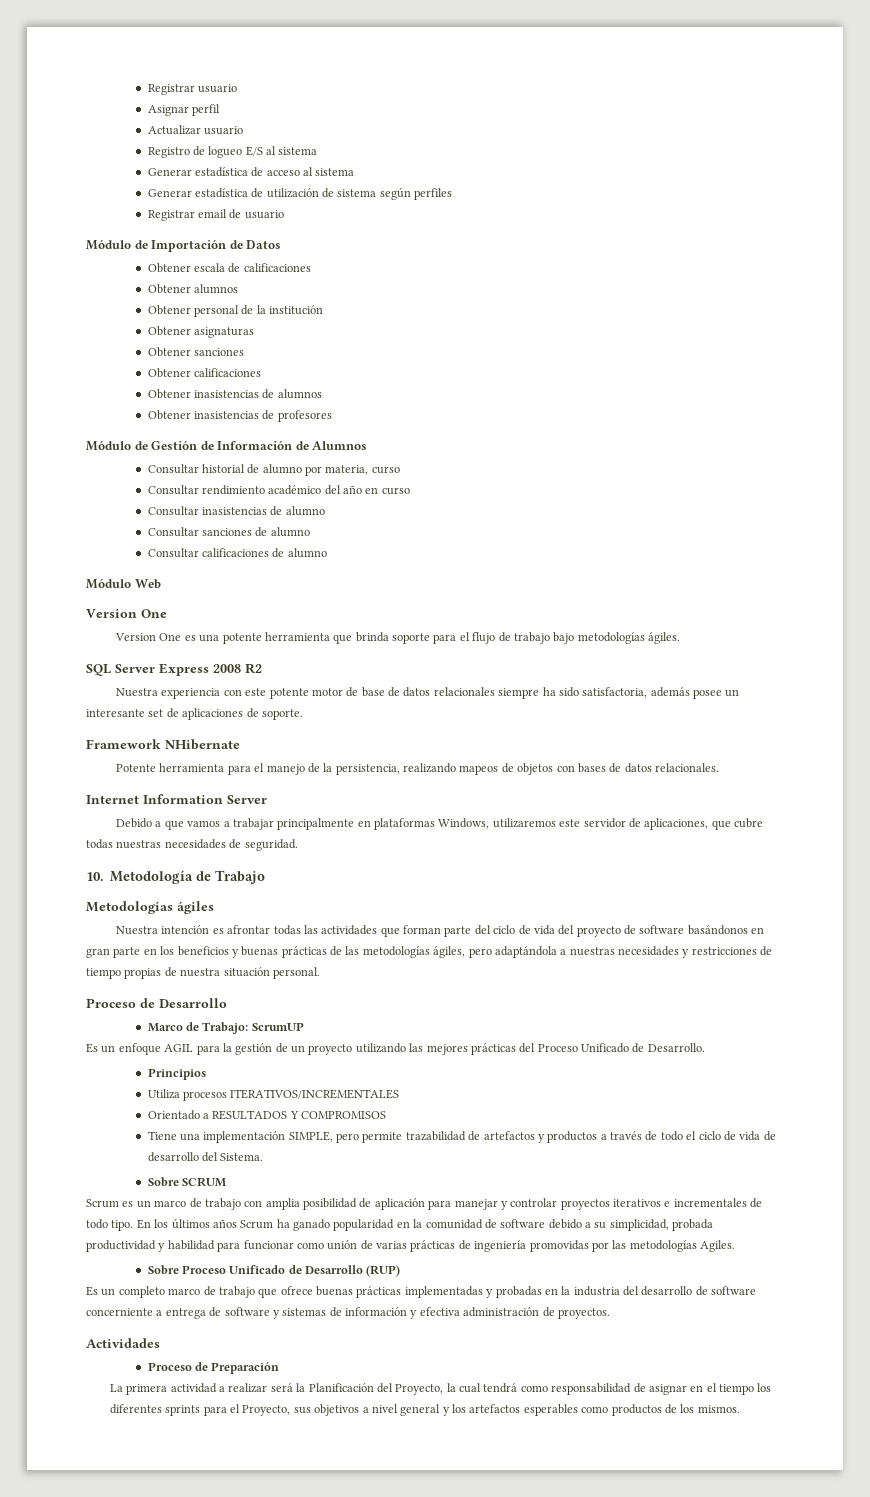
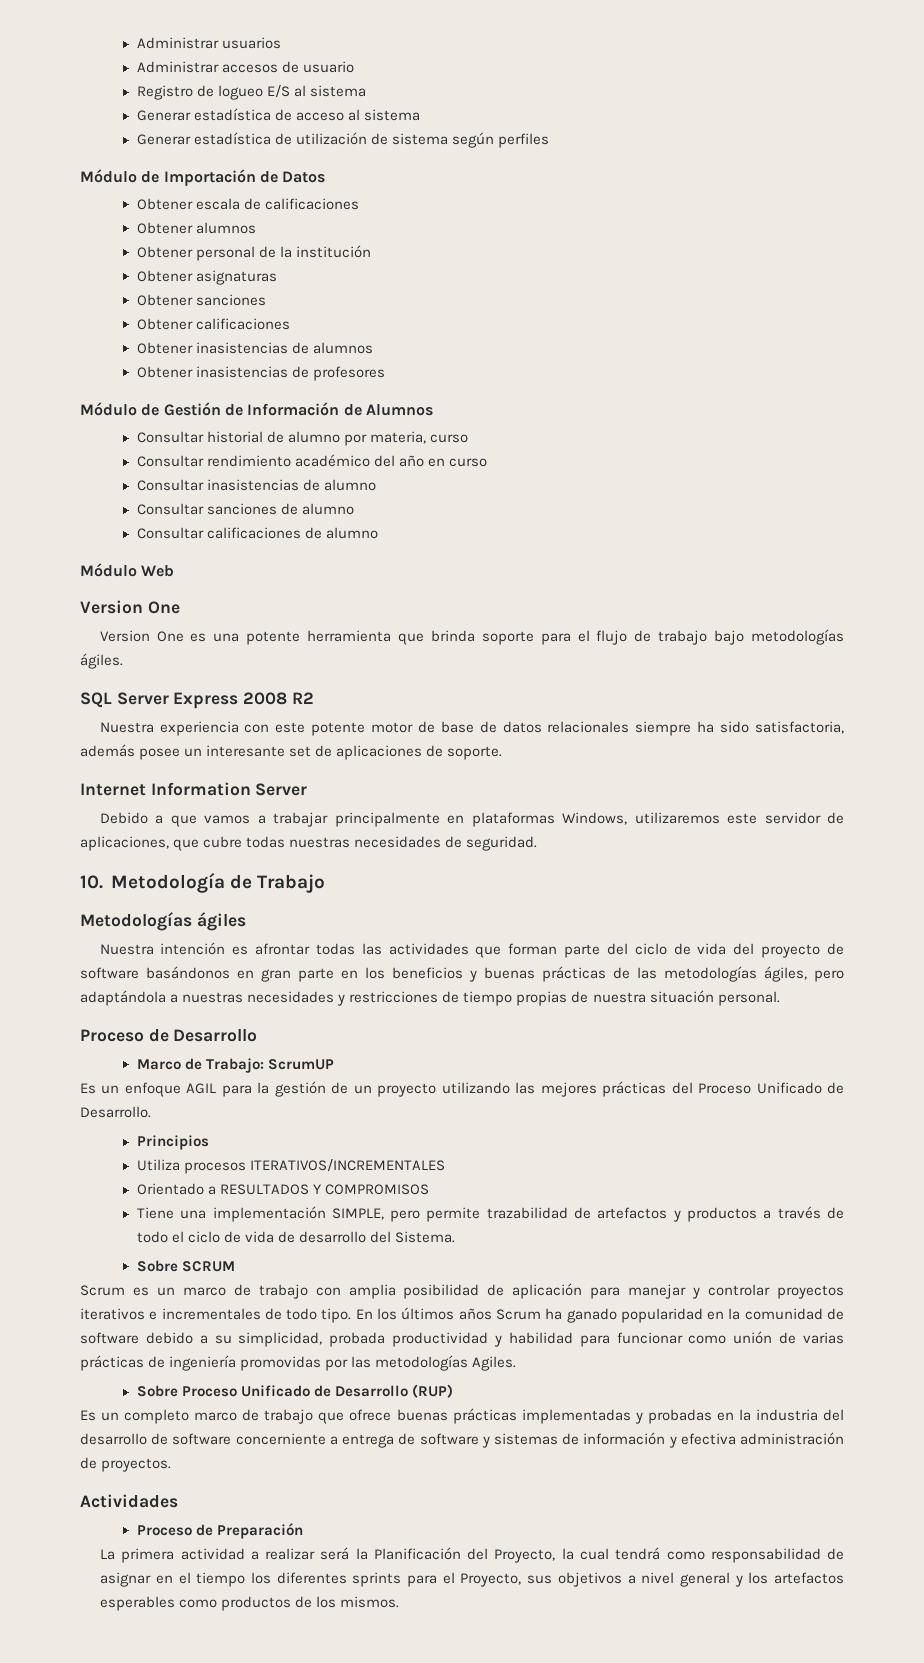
[147,84,237,95] [147,104,220,116] [147,125,201,135] Registrar usuario // Asignar perfil // Actualizar -> [136,37,281,49] [136,61,300,73] Administrar usuarios // Administrar accesos de
[147,209,284,221] // Registrar email de usuario -> (550, 140) none
[86,739,240,750] [116,763,720,775] // Framework NHibernate // Potente herramienta para el manejo de la persistencia, realizando mapeos de objetos con bases de datos relacionales. -> (503, 753) none

